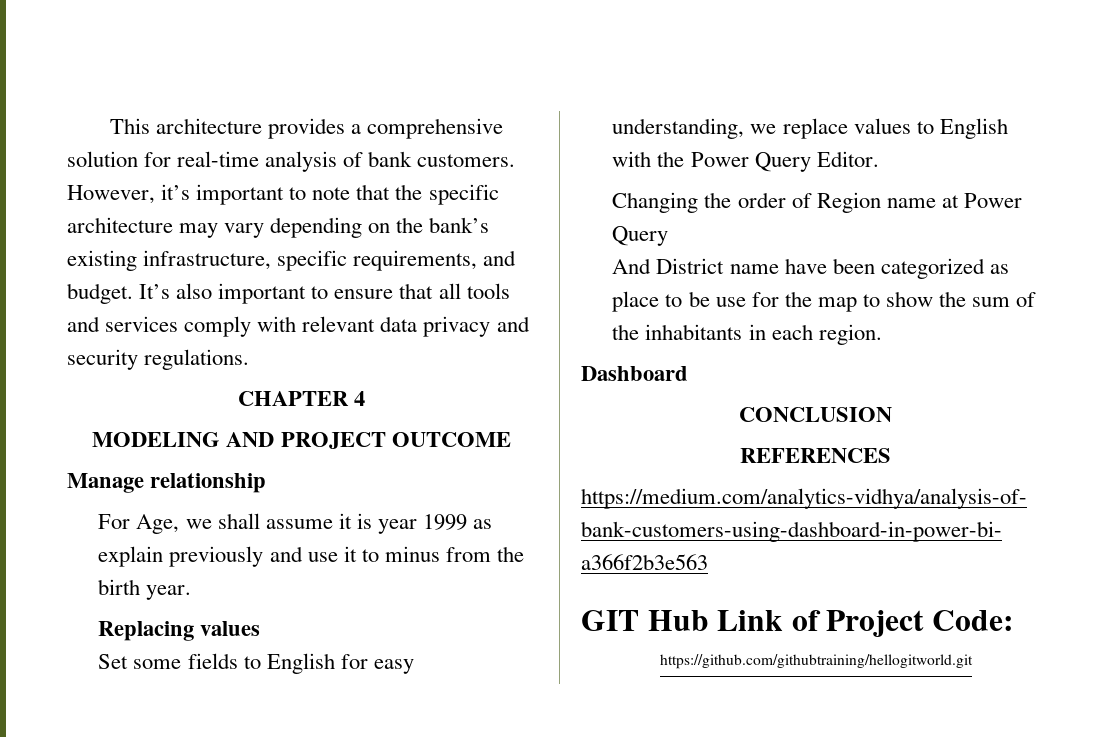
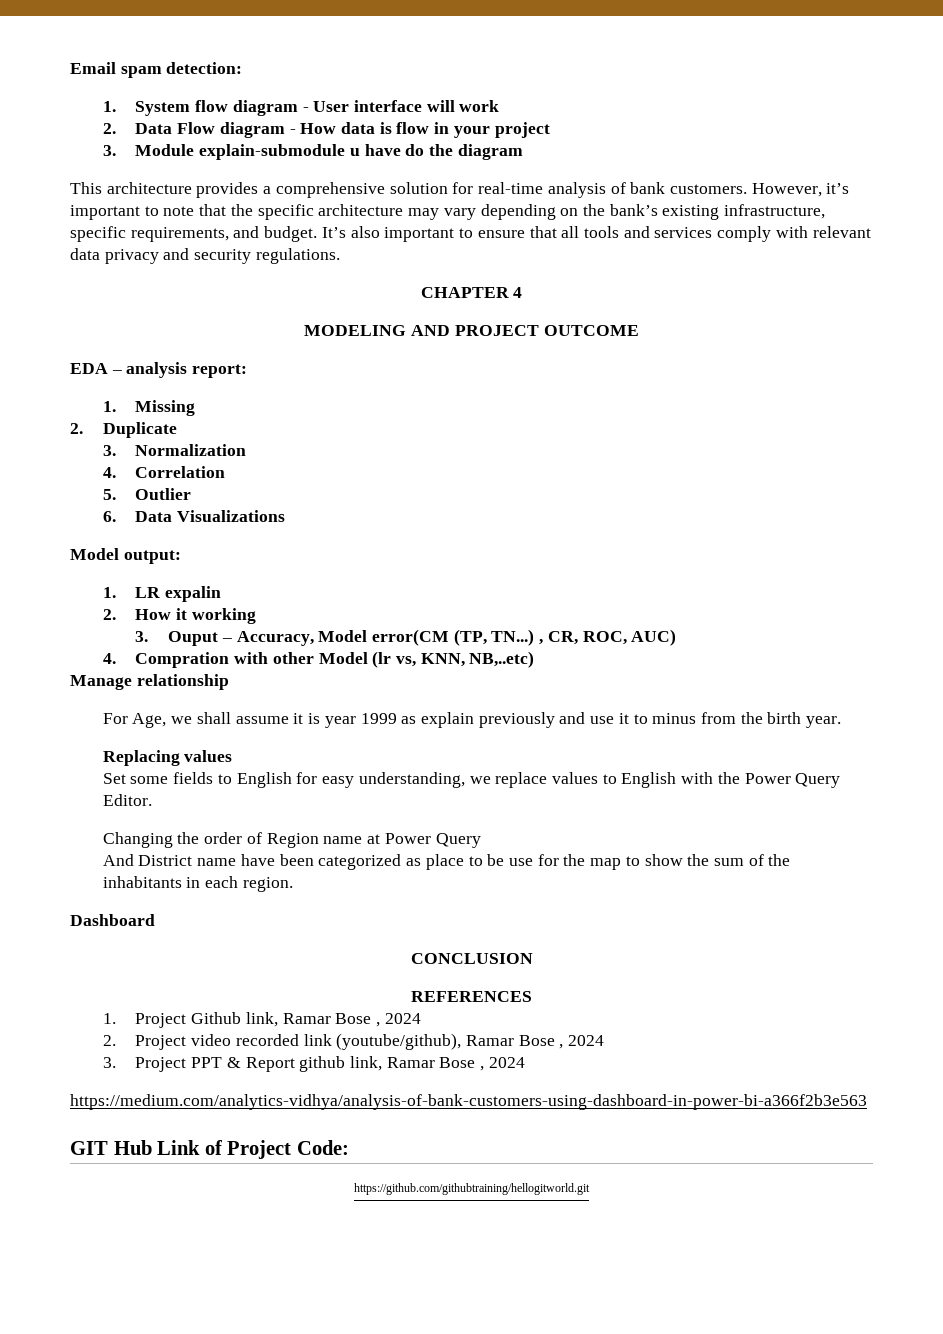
(109, 126) none -> [70,62,243,78] [102,100,500,116] [102,122,550,138] [102,144,523,160] Email spam detection: // 1. System flow diagram - User interface will work // 2. Data Flow diagram - How data is flow in your project // 3. Module explain-submodule u have do the diagram //
(511, 439) none -> [70,362,248,378] [102,400,196,416] [70,422,177,438] [102,444,247,456] [102,466,226,478] [102,488,192,500] [102,510,286,522] [70,548,181,564] [102,586,222,602] [102,608,256,624] [135,629,677,646] [102,651,535,668] // EDA – analysis report: // 1. Missing // 2. Duplicate // 3. Normalization // 4. Correlation // 5. Outlier // 6. Data Visualizations // Model output: // 1. LR expalin // 2. How it working // 3. Ouput – Accuracy, Model error(CM (TP, TN...) , CR, ROC, AUC) // 4. Compration with other Model (lr vs, KNN, NB,..etc)
(891, 455) none -> [102,1012,421,1028] [102,1033,605,1050] [102,1056,525,1072] // 1. Project Github link, Ramar Bose , 2024 // 2. Project video recorded link (youtube/github), Ramar Bose , 2024 // 3. Project PPT & Report github link, Ramar Bose , 2024

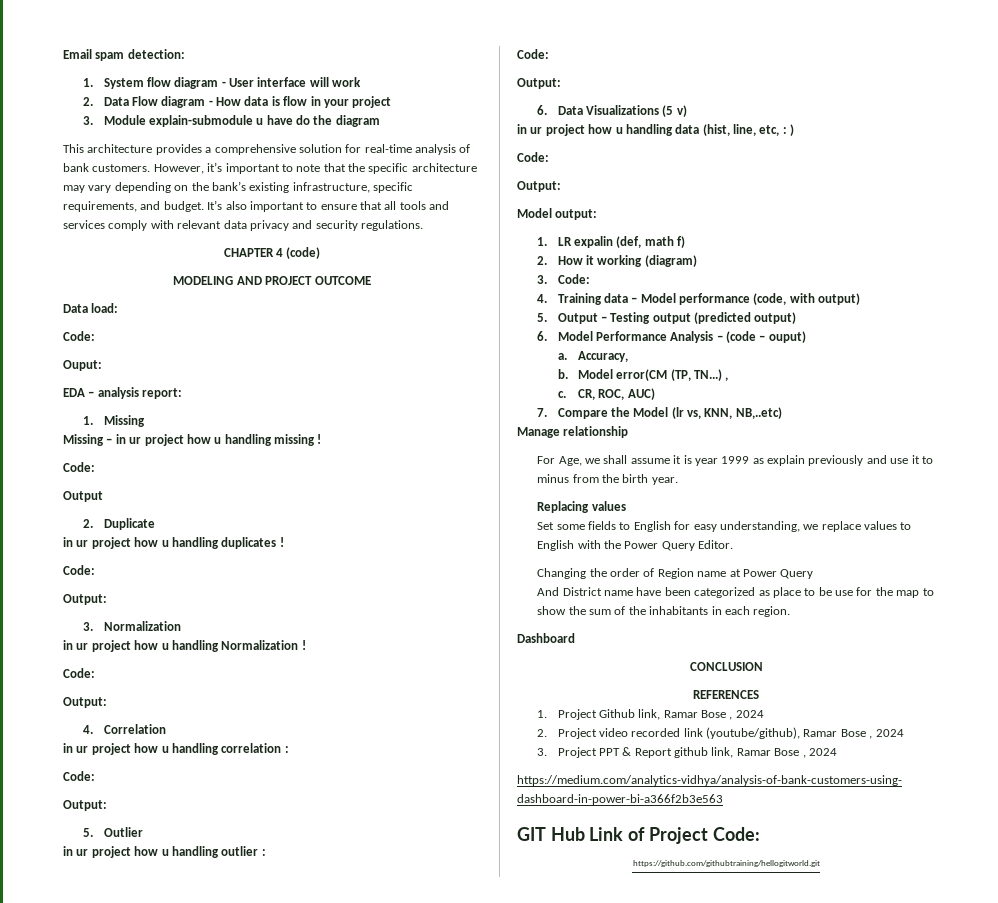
(523, 292) none -> [286,247,321,259] (code)
(639, 330) none -> [63,303,119,313] [63,331,95,341] [63,360,102,371] // Data load: // Code: // Ouput:
[70,422,177,438] [102,444,247,456] [102,466,226,478] [102,488,192,500] [102,510,286,522] 2. Duplicate // 3. Normalization // 4. Correlation // 5. Outlier // 6. Data Visualizations -> [63,434,322,446] [63,462,95,472] [63,491,103,502] [83,518,155,530] [63,537,284,549] [63,565,95,575] [63,594,107,605] [83,621,181,631] [63,640,306,652] [63,668,95,678] [63,697,107,708] [83,724,166,734] [63,743,289,755] [63,771,95,781] [63,800,107,811] [83,827,143,837] [63,846,266,858] [517,49,549,59] [517,78,561,89] [537,105,687,117] [517,124,795,136] [517,152,549,162] [517,181,561,192] Missing – in ur project how u handling missing ! // Code: // Output // 2. Duplicate // in ur project how u handling duplicates ! // Code: // Output: // 3. Normalization // in ur project how u handling Normalization ! // Code: // Output: // 4. Correlation // in ur project how u handling correlation : // Code: // Output: // 5. Outlier // in ur project how u handling outlier : // Code: // Output: // 6. Data Visualizations (5 v) // in ur project how u handling data (hist, line, etc, : ) // Code: // Output:
(222, 594) none -> [616,236,686,248] (def, math f)
[135,631,232,646] // 3. Ouput – -> [644,255,697,267] [537,274,590,284] [537,293,861,305] [537,312,797,324] [537,331,806,343] [557,353,567,360] (diagram) // 3. Code: // 4. Training data – Model performance (code, with output) // 5. Output – Testing output (predicted output) // 6. Model Performance Analysis – (code – ouput) // a.
(314, 638) none -> [557,369,568,379] // b.
(544, 642) none -> [557,391,566,398] // c.
[102,652,314,668] 4. Compration with other -> [537,407,630,419] 7. Compare the

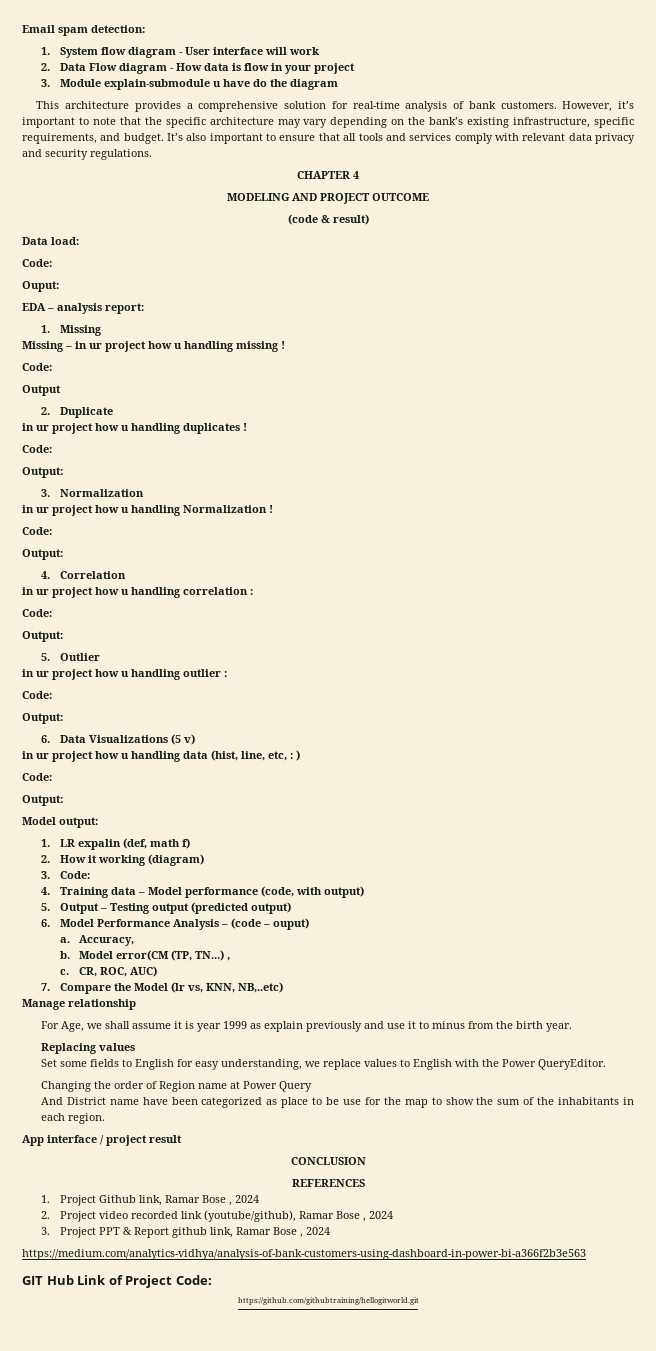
[286,247,321,259] (code) -> (359, 175) none
(371, 280) none -> [287,214,369,225] // (code & result)
[661,540,734,551] Query Editor. -> [537,1059,606,1070] QueryEditor.
[517,633,575,643] Dashboard -> [22,1135,182,1146] App interface / project result

